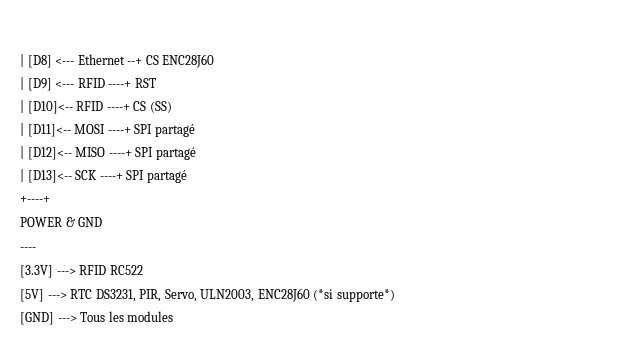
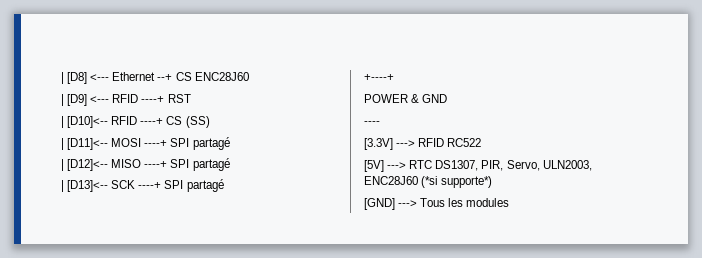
[95,289,136,302] DS3231, -> [435,160,479,171] DS1307,

